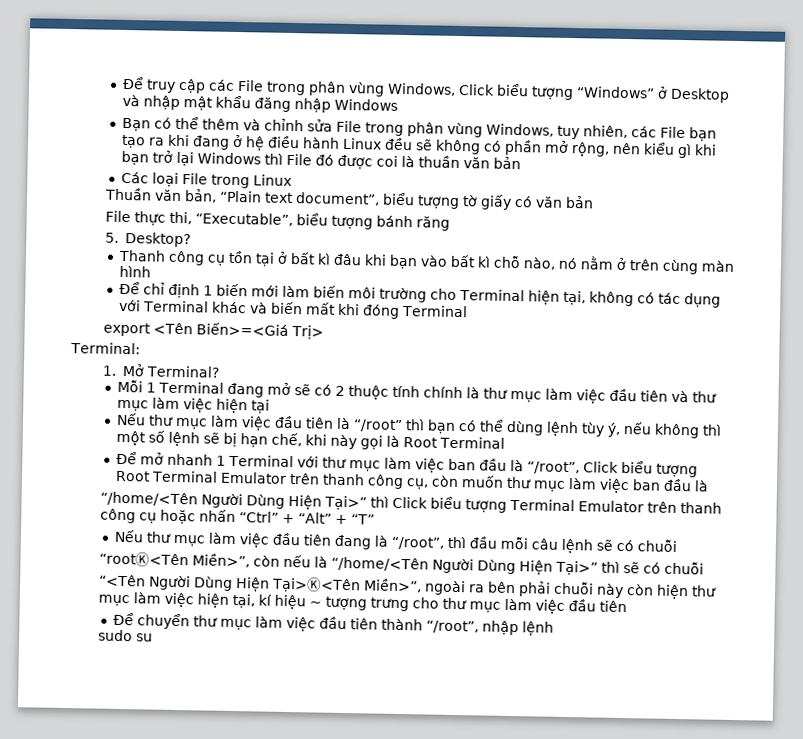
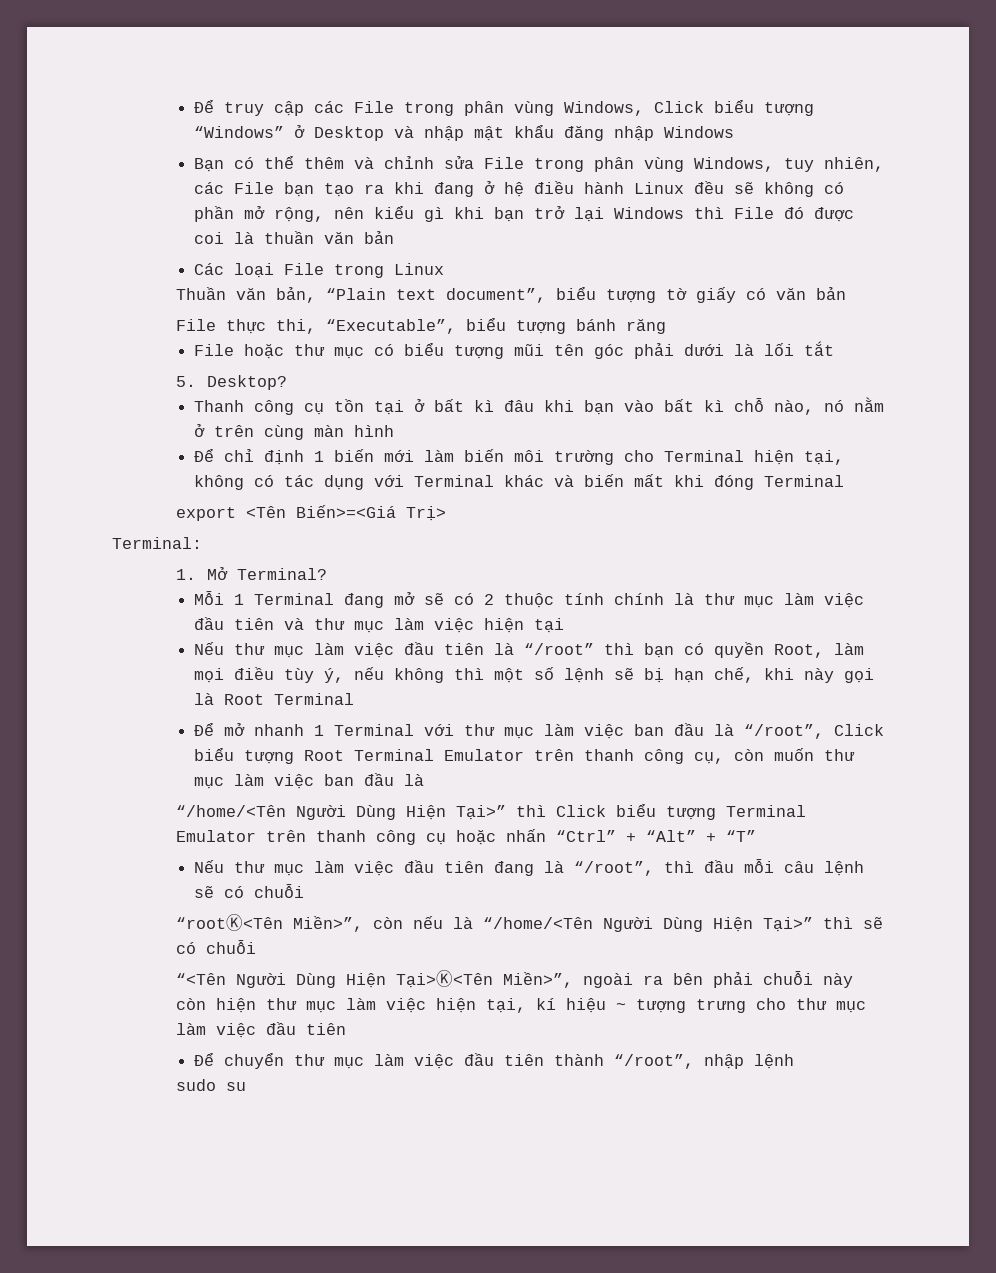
(450, 223) none -> [193,341,834,359] // File hoặc thư mục có biểu tượng mũi tên góc phải dưới là lối tắt
[478,419,579,437] thể dùng lệnh -> [713,642,864,658] [193,667,274,683] quyền Root, làm mọi điều

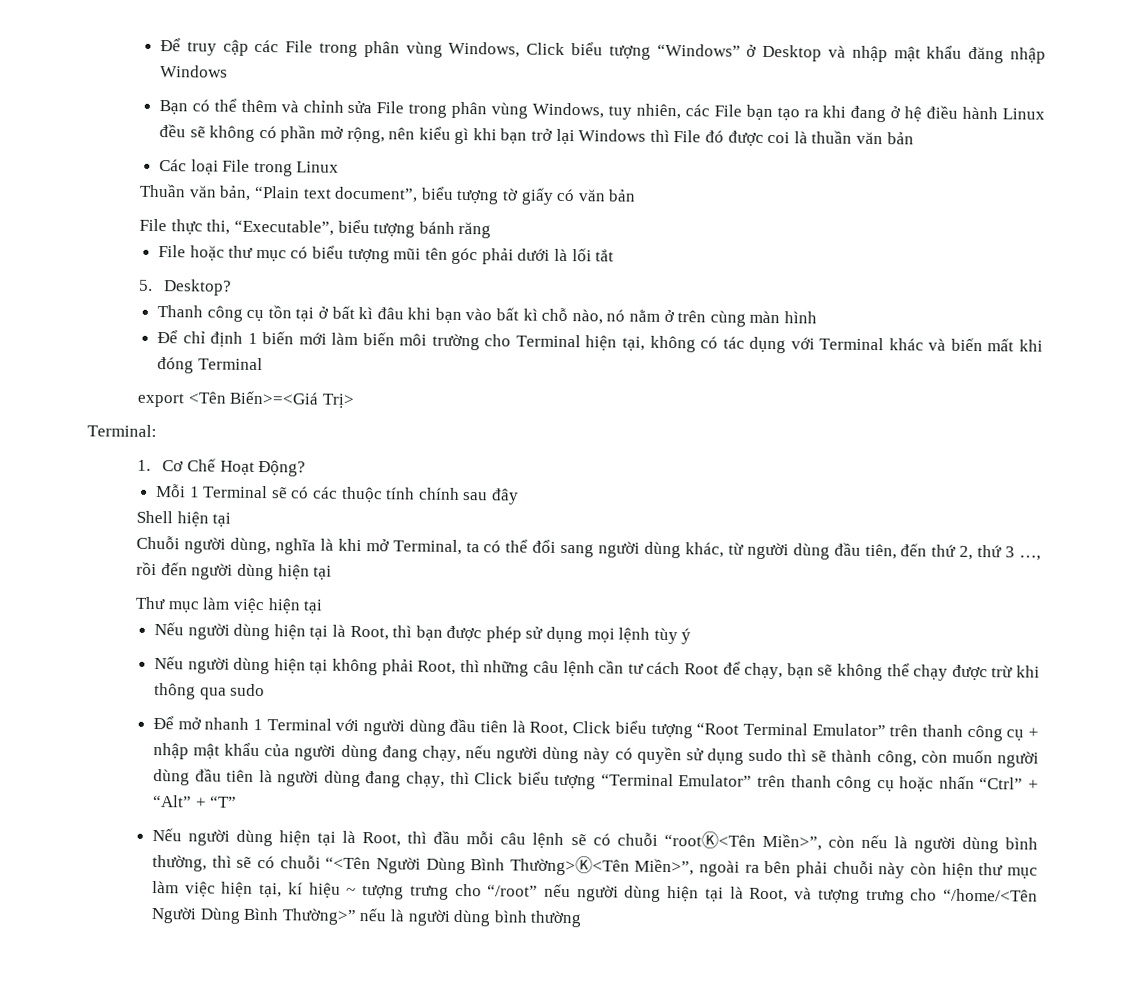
[207,567,328,580] Mở Terminal? -> [162,458,307,477] Cơ Chế Hoạt Động?
[343,592,494,608] đang mở sẽ có 2 -> [271,486,338,499] sẽ có các
[673,593,864,608] [193,617,345,630] là thư mục làm việc đầu tiên và thư -> [462,488,519,505] [136,510,232,527] [136,535,1041,561] [136,561,333,581] [135,596,167,610] sau đây // Shell hiện tại // Chuỗi người dùng, nghĩa là khi mở Terminal, ta có thể đổi sang người dùng khác, từ người dùng đầu tiên, đến thứ 2, thứ 3 …, rồi đến người dùng hiện tại // Thư
[233,642,864,658] [193,667,874,683] [193,693,354,705] thư mục làm việc đầu tiên là “/root” thì bạn có quyền Root, làm mọi điều tùy ý, nếu không thì một số lệnh sẽ bị hạn chế, khi này gọi là Root Terminal -> [187,623,692,645] [153,655,1040,681] [153,682,266,700] người dùng hiện tại là Root, thì bạn được phép sử dụng mọi lệnh tùy ý // Nếu người dùng hiện tại không phải Root, thì những câu lệnh cần tư cách Root để chạy, bạn sẽ không thể chạy được trừ khi thông qua sudo
[463,723,884,739] [193,748,855,764] [193,773,424,789] [175,805,506,820] thư mục làm việc ban đầu là “/root”, Click biểu tượng Root Terminal Emulator trên thanh công cụ, còn muốn thư mục làm việc ban đầu là // “/home/<Tên Người Dùng Hiện Tại>” -> [363,718,1040,742] [152,742,1040,768] [152,768,445,788] người dùng đầu tiên là Root, Click biểu tượng “Root Terminal Emulator” trên thanh công cụ + nhập mật khẩu của người dùng đang chạy, nếu người dùng này có quyền sử dụng sudo thì sẽ thành công, còn muốn người dùng đầu tiên là người dùng đang chạy,
[725,805,806,817] [175,830,256,842] Terminal Emulator -> [600,773,753,787] “Terminal Emulator”
[233,860,654,876] thư mục làm việc đầu tiên đang là “/root”, -> [188,829,402,847] người dùng hiện tại là Root,
(304, 891) // -> (658, 839) none
[482,917,813,932] “/home/<Tên Người Dùng Hiện Tại>” -> [913,836,1038,854] [151,854,207,872] người dùng bình thường,
(256, 947) // -> (321, 862) none
[345,970,493,988] Hiện Tại>Ⓚ<Tên -> [470,855,630,876] Bình Thường>Ⓚ<Tên
[795,998,866,1013] [175,1022,346,1038] [193,1053,794,1069] [175,1079,246,1091] thư mục làm việc đầu tiên // Để chuyển thư mục làm việc đầu tiên thành “/root”, nhập lệnh // sudo su -> [487,883,1038,905] [150,906,582,928] “/root” nếu người dùng hiện tại là Root, và tượng trưng cho “/home/<Tên Người Dùng Bình Thường>” nếu là người dùng bình thường

